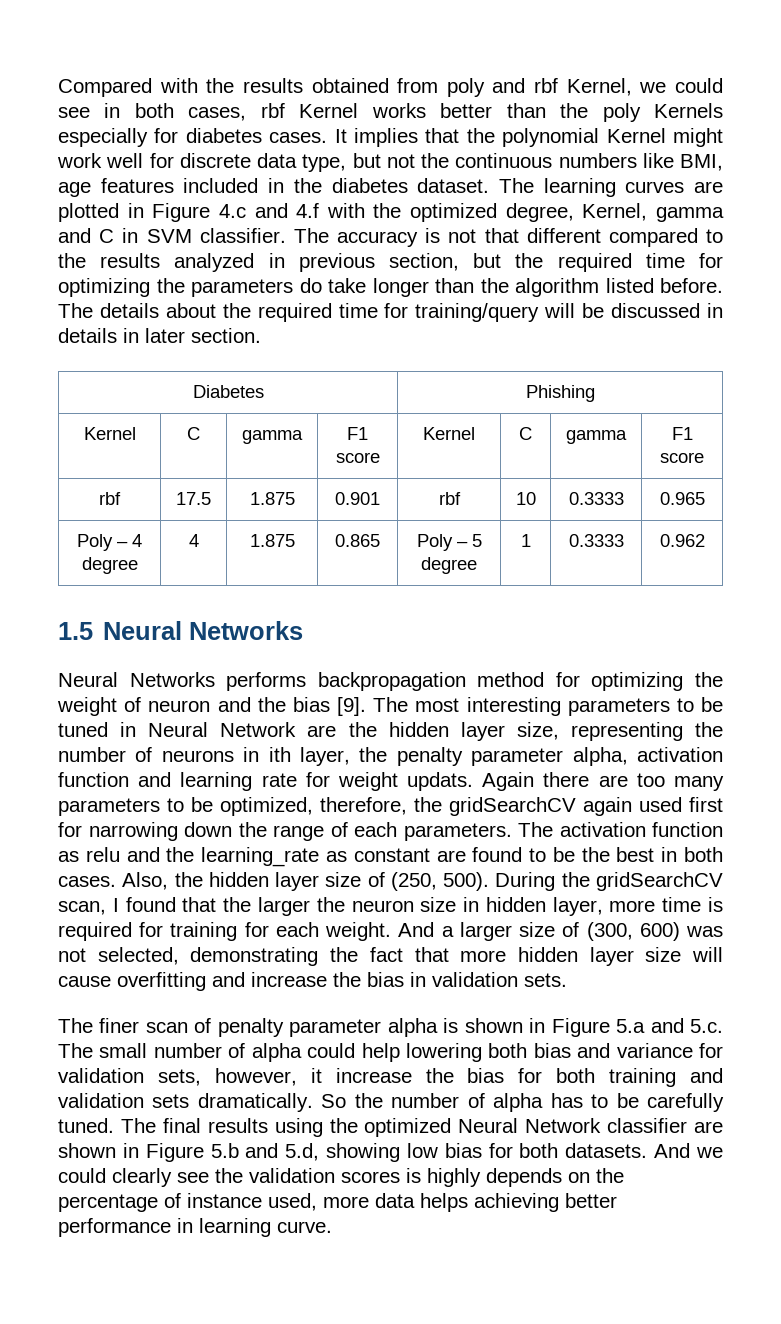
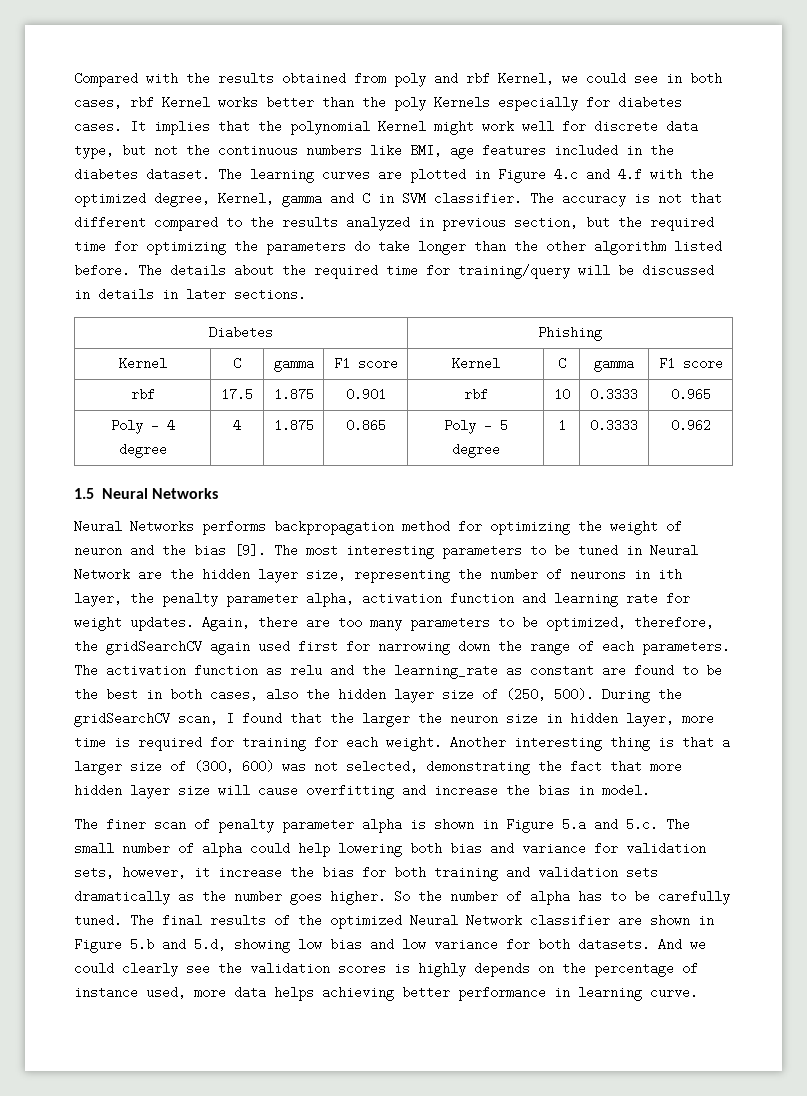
(509, 285) none -> [546,240,586,253] other
[191,328,261,343] section. -> [234,288,306,301] sections.
[407,772,535,791] updats. Again -> [130,616,250,631] updates. Again,
[58,872,169,890] cases. Also, -> [210,688,298,701] cases, also
[398,922,435,937] And -> [450,736,714,751] Another interesting thing is that
[432,972,567,987] validation sets. -> [602,784,650,797] model.
[197,1093,313,1112] dramatically. -> [74,890,386,905] dramatically as the number goes higher.
[274,1118,323,1137] using -> [274,914,290,927] of
(482, 1150) none -> [370,938,498,951] and low variance

